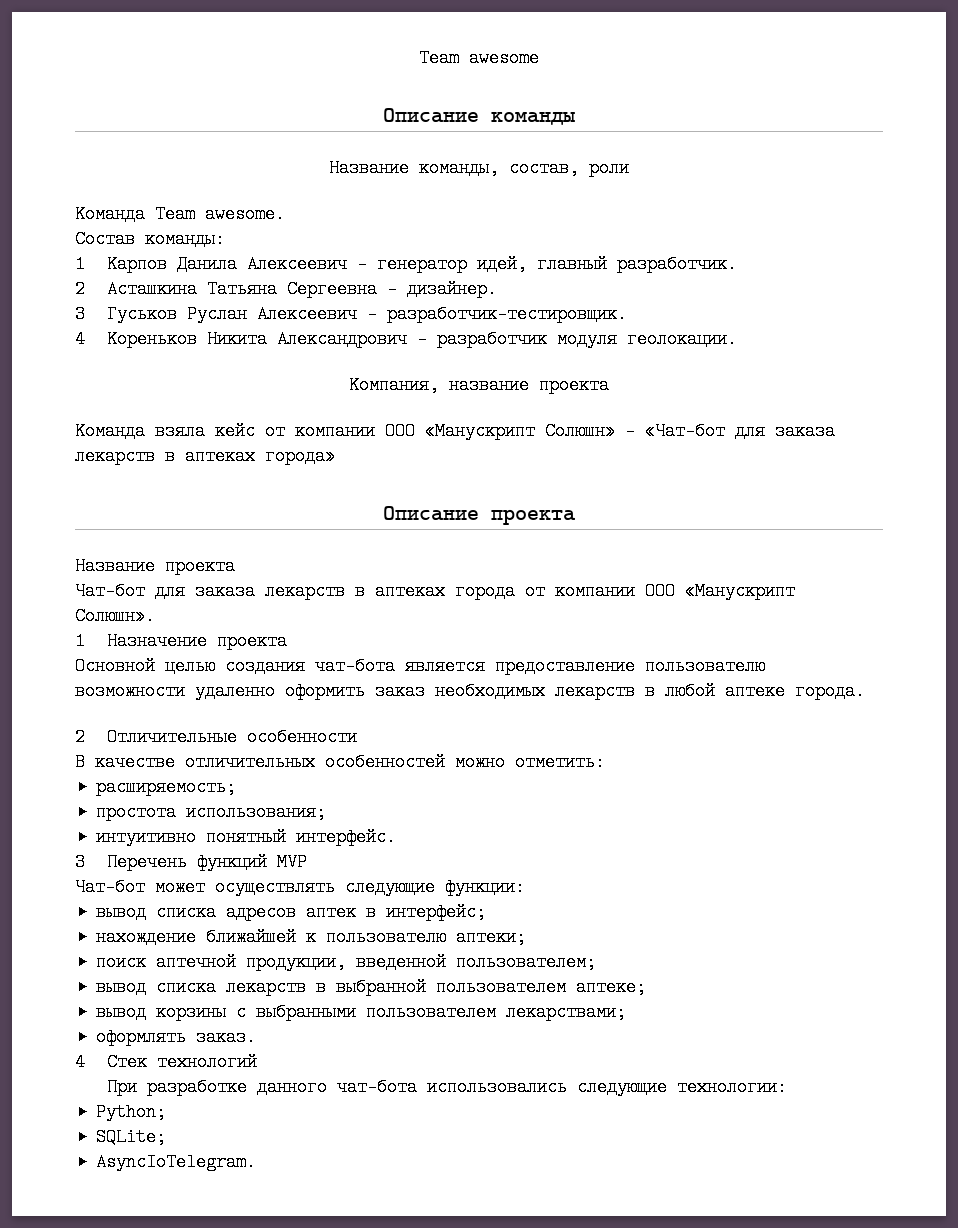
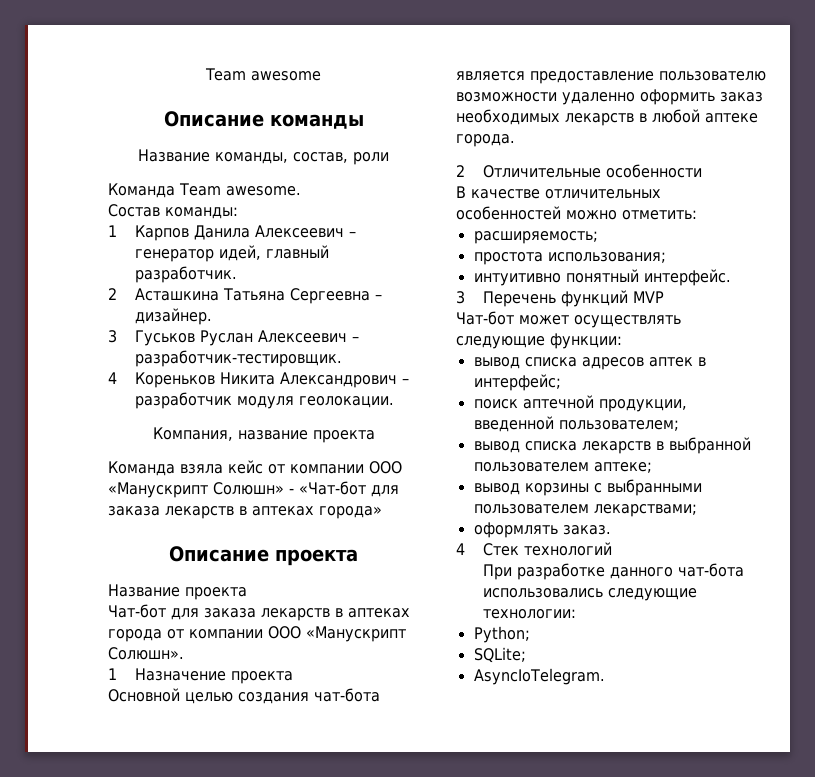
[96,928,527,946] // нахождение ближайшей к пользователю аптеки; -> (561, 382) none

